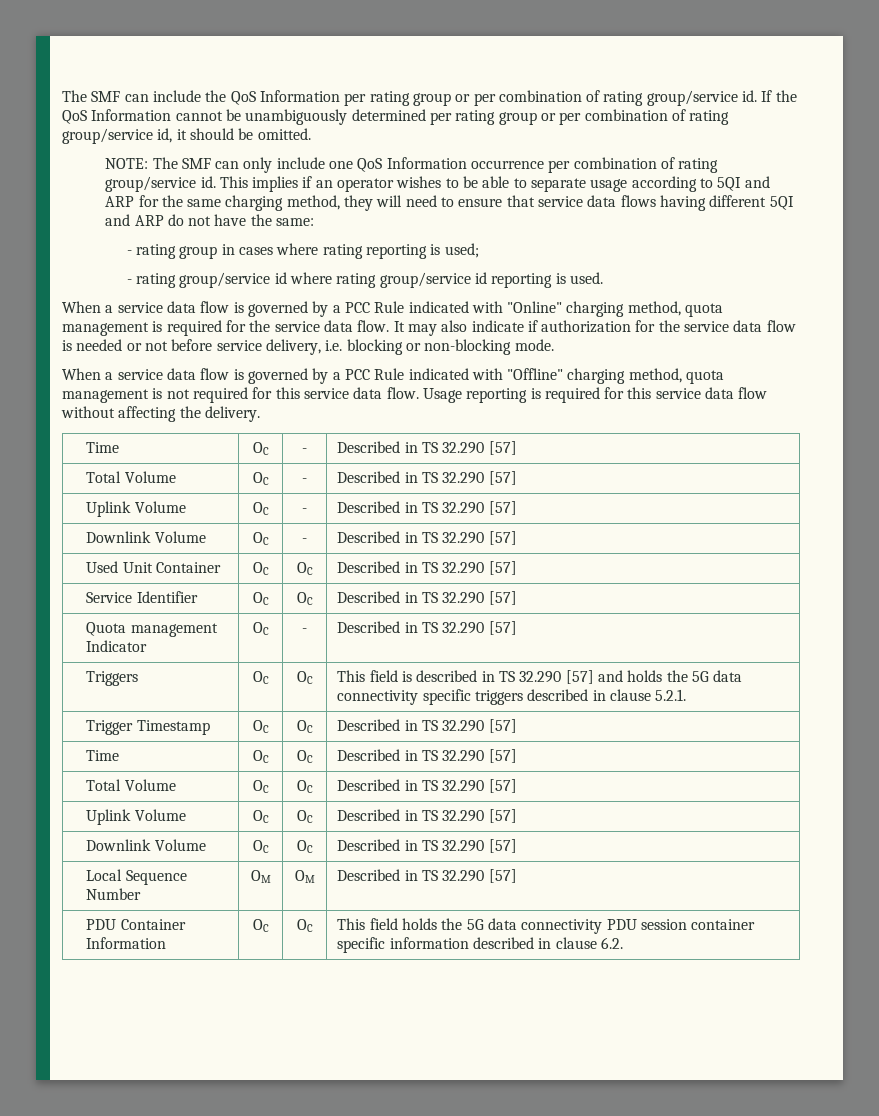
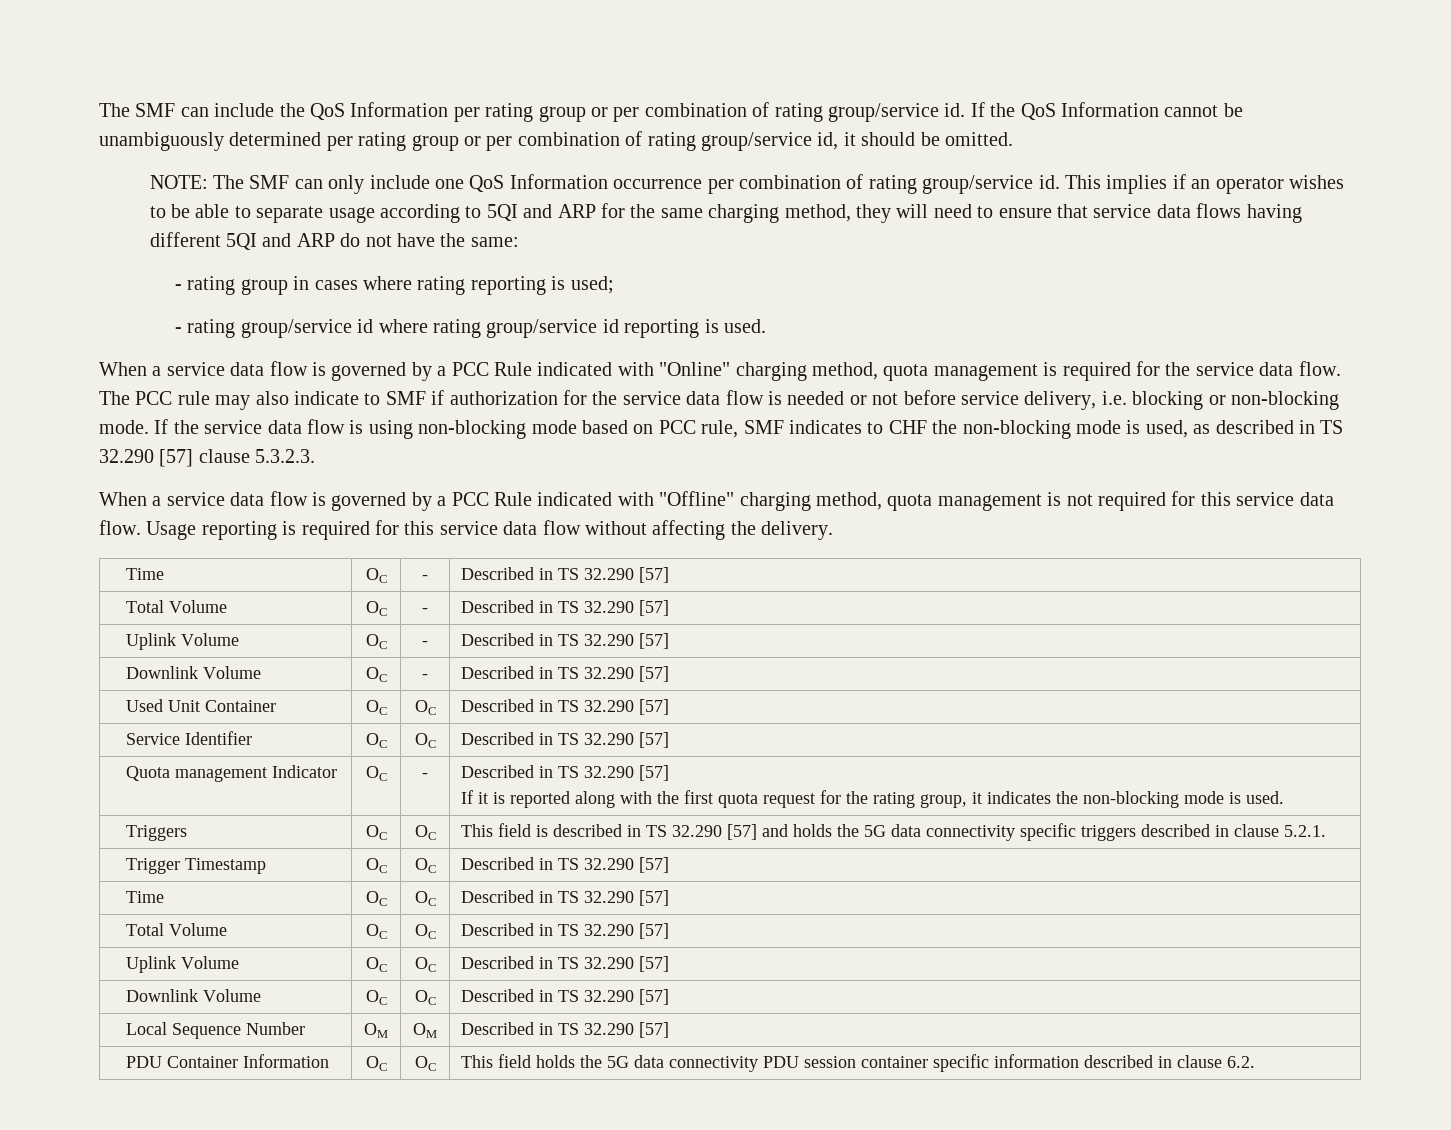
[393,321,405,332] It -> [99,391,210,405] The PCC rule
(524, 326) none -> [364,391,426,405] to SMF
(554, 345) none -> [154,419,1344,439] [99,449,316,467] If the service data flow is using non-blocking mode based on PCC rule, SMF indicates to CHF the non-blocking mode is used, as described in TS 32.290 [57] clause 5.3.2.3.
(517, 628) none -> [460,790,1284,808] // If it is reported along with the first quota request for the rating group, it indicates the non-blocking mode is used.

